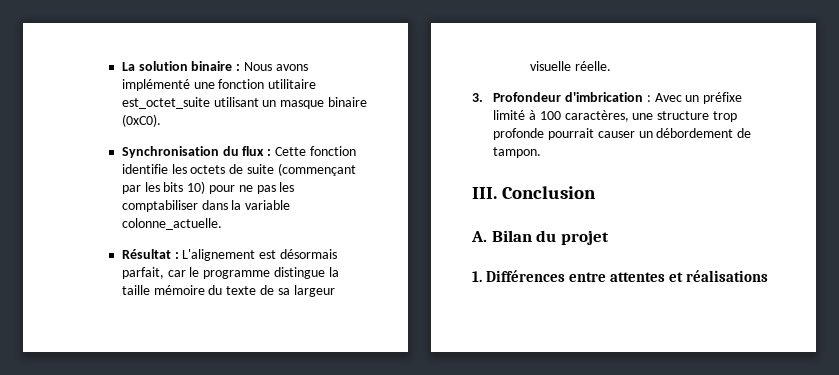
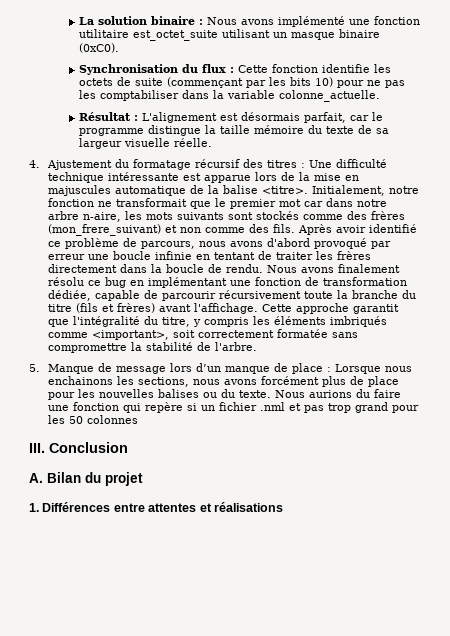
[472,92,743,104] [493,110,737,122] [493,128,752,140] [493,147,542,158] 3. Profondeur d'imbrication : Avec un préfixe limité à 100 caractères, une structure trop profonde pourrait causer un débordement de tampon. -> [29,159,387,170] [47,172,359,183] [47,185,419,196] [47,198,387,209] [47,211,405,222] [47,224,417,236] [47,238,391,249] [47,251,371,260] [47,264,400,273] [47,277,407,288] [47,290,416,301] [47,303,399,314] [47,316,387,327] [47,329,358,340] [47,342,257,353] [29,363,412,374] [47,376,399,387] [47,389,401,400] [47,402,419,413] [47,415,138,424] 4. Ajustement du formatage récursif des titres : Une difficulté technique intéressante est apparue lors de la mise en majuscules automatique de la balise <titre>. Initialement, notre fonction ne transformait que le premier mot car dans notre arbre n-aire, les mots suivants sont stockés comme des frères (mon_frere_suivant) et non comme des fils. Après avoir identifié ce problème de parcours, nous avons d'abord provoqué par erreur une boucle infinie en tentant de traiter les frères directement dans la boucle de rendu. Nous avons finalement résolu ce bug en implémentant une fonction de transformation dédiée, capable de parcourir récursivement toute la branche du titre (fils et frères) avant l'affichage. Cette approche garantit que l'intégralité du titre, y compris les éléments imbriqués comme <important>, soit correctement formatée sans compromettre la stabilité de l'arbre. // 5. Manque de message lors d’un manque de place : Lorsque nous enchainons les sections, nous avons forcément plus de place pour les nouvelles balises ou du texte. Nous aurions du faire une fonction qui repère si un fichier .nml et pas trop grand pour les 50 colonnes

